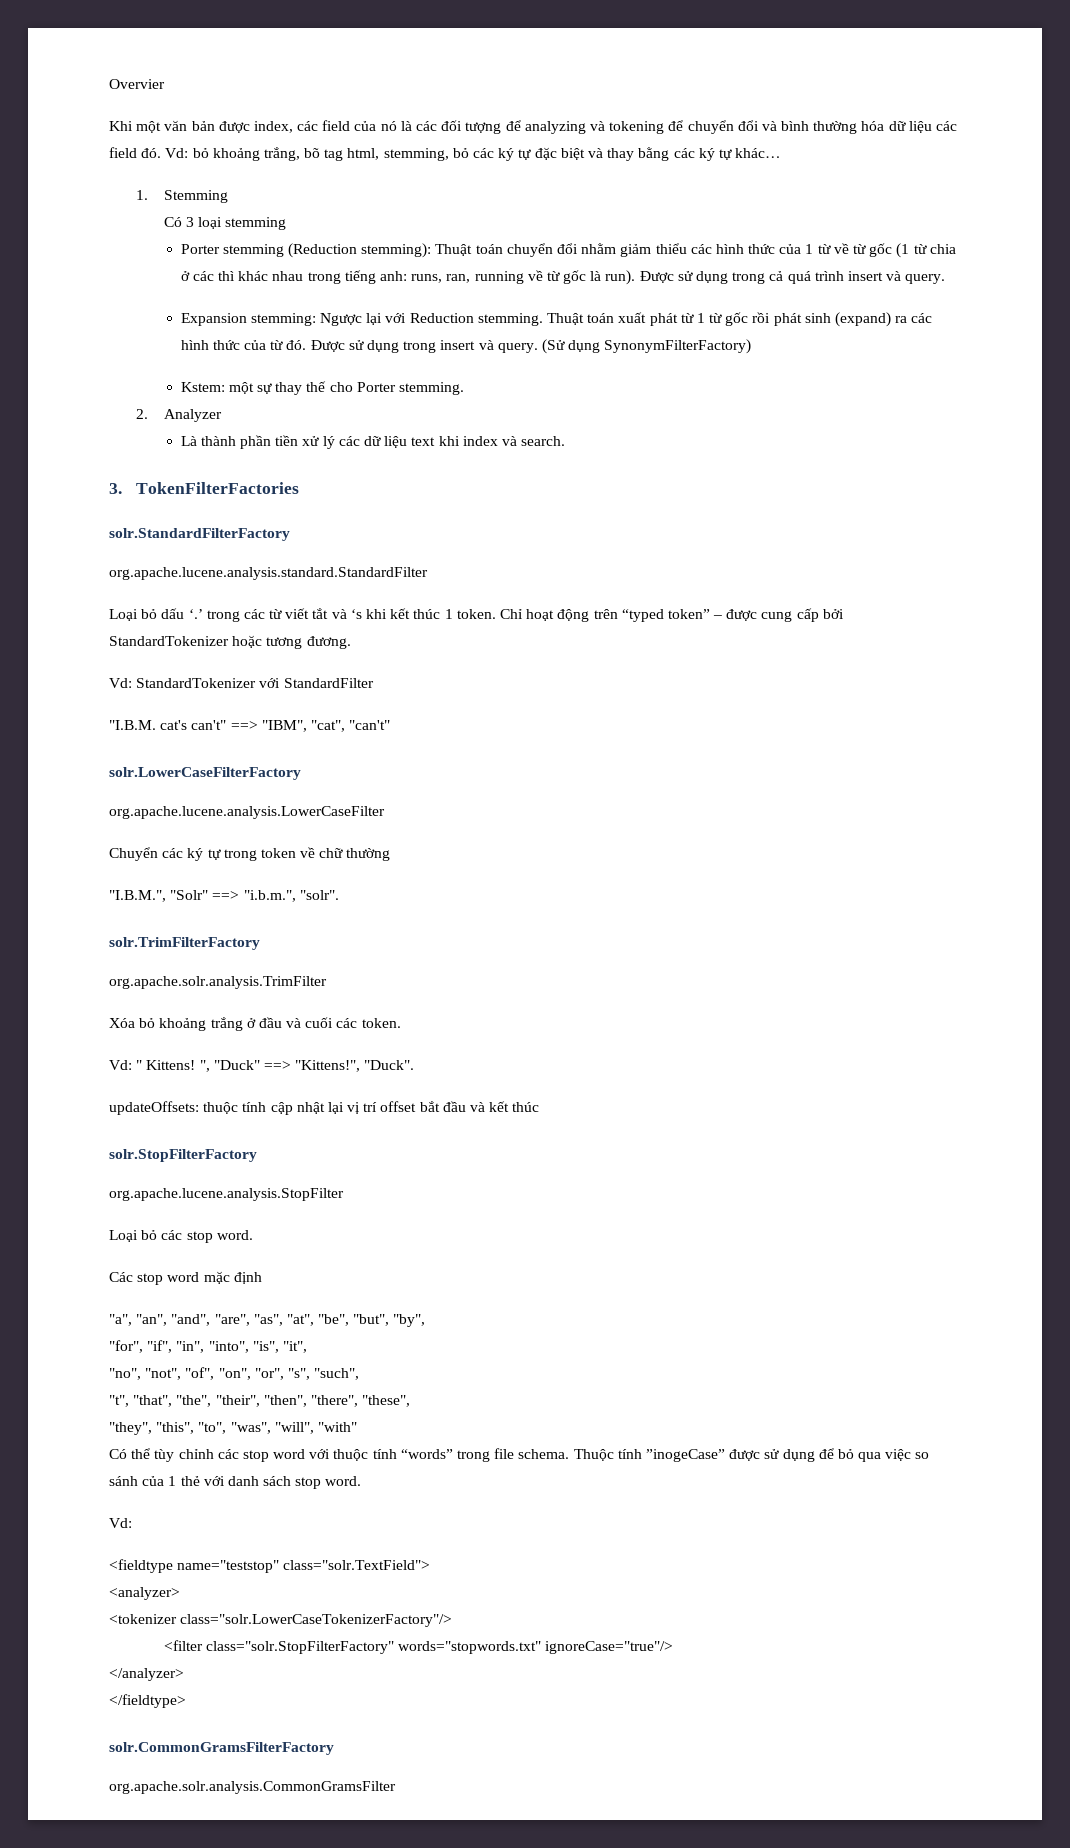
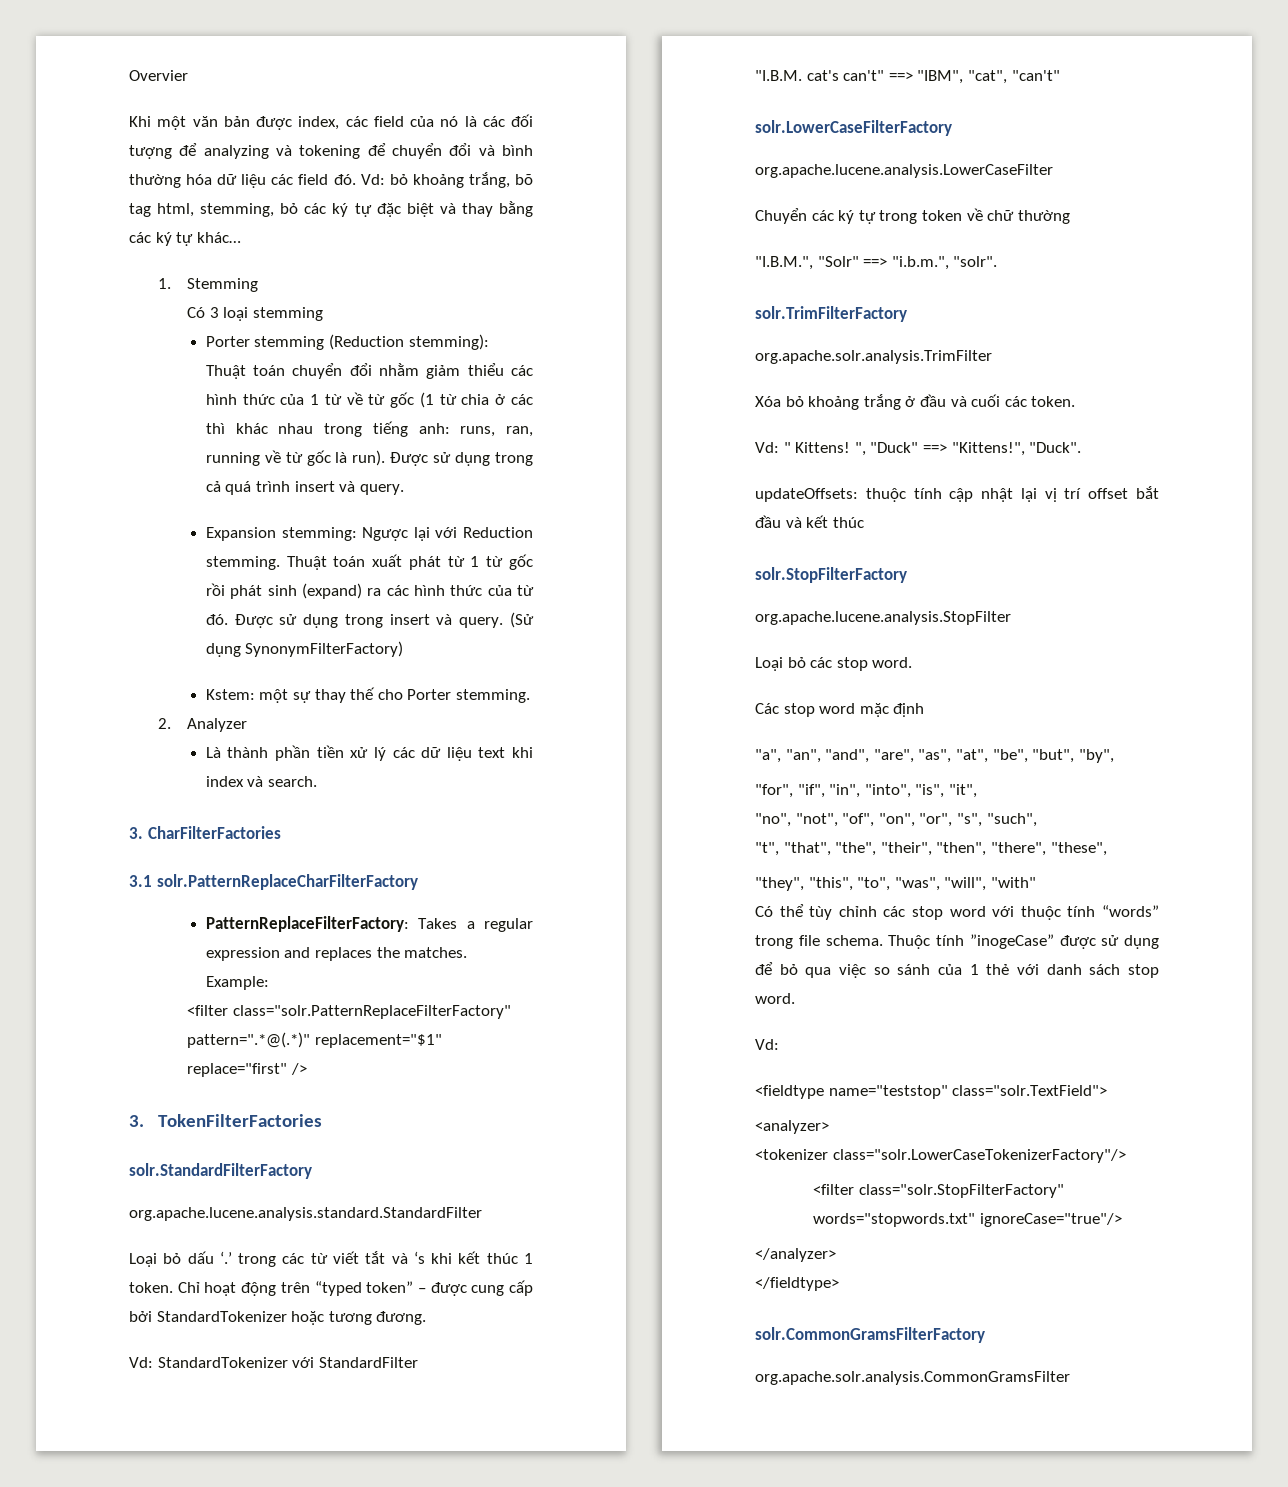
(566, 441) none -> [129,826,281,839] [129,874,418,890] [205,916,533,932] [205,947,468,961] [205,976,269,990] [187,1005,511,1019] [187,1032,442,1048] [187,1063,307,1077] // 3. CharFilterFactories // 3.1 solr.PatternReplaceCharFilterFactory // PatternReplaceFilterFactory: Takes a regular expression and replaces the matches. Example: // <filter class="solr.PatternReplaceFilterFactory" pattern=".*@(.*)" replacement="$1" replace="first" />

